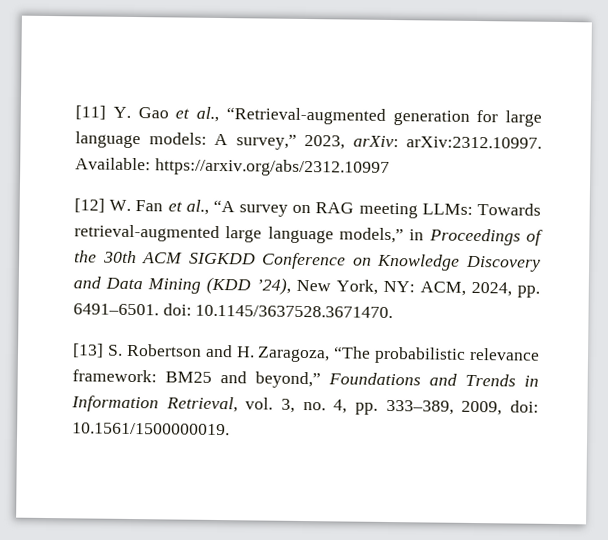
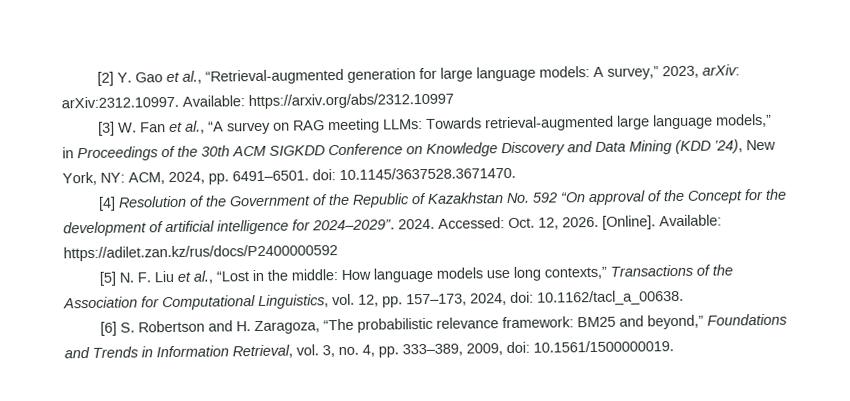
[75,105,106,120] [11] -> [97,71,115,86] [2]
[74,198,105,213] [12] -> [98,121,116,136] [3]
[72,343,104,358] [13] -> [98,188,788,211] [63,214,722,237] [63,244,338,262] [99,264,734,286] [63,289,684,311] [100,321,118,336] [4] Resolution of the Government of the Republic of Kazakhstan No. 592 “On approval of the Concept for the development of artificial intelligence for 2024–2029”. 2024. Accessed: Oct. 12, 2026. [Online]. Available: https://adilet.zan.kz/rus/docs/P2400000592 // [5] N. F. Liu et al., “Lost in the middle: How language models use long contexts,” Transactions of the Association for Computational Linguistics, vol. 12, pp. 157–173, 2024, doi: 10.1162/tacl_a_00638. // [6]

